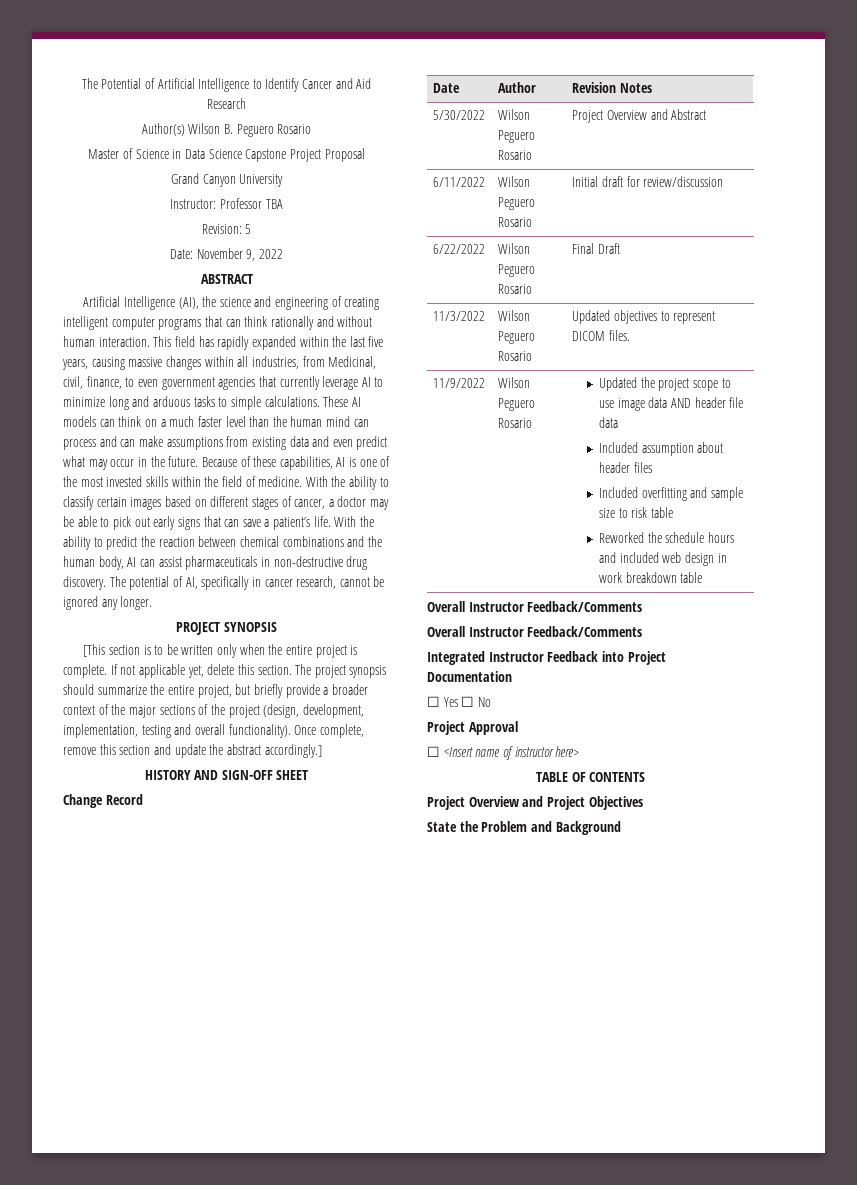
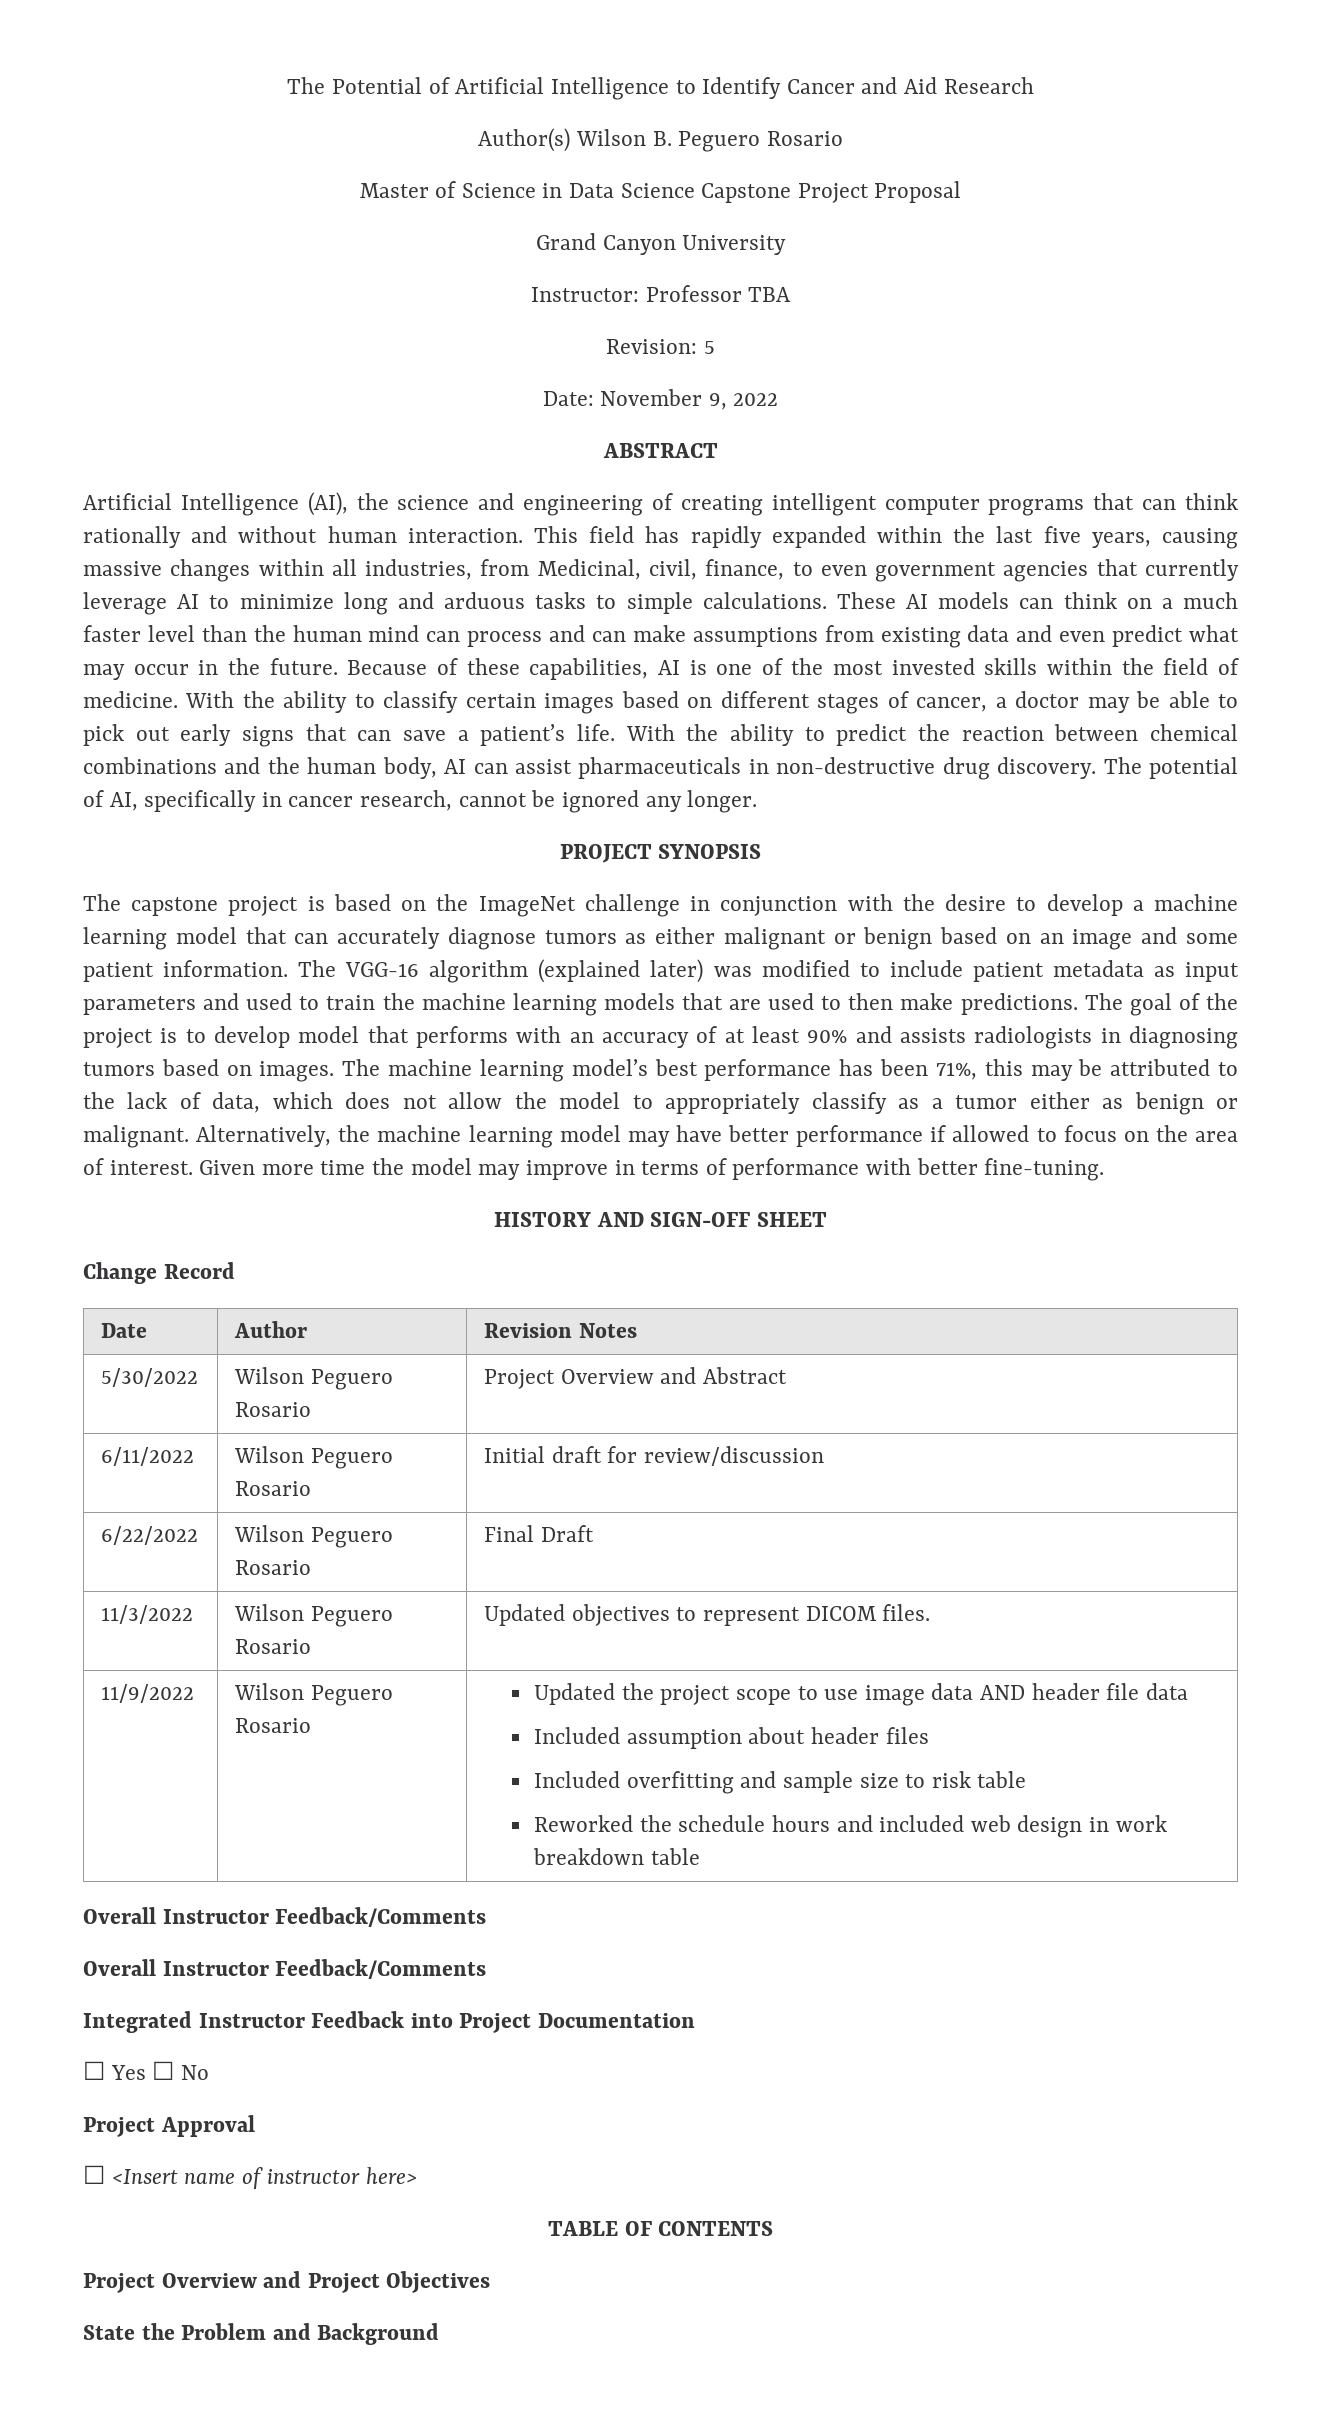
[83,644,358,658] [63,664,387,678] [63,684,368,698] [63,704,364,718] [63,724,364,738] [63,744,322,758] [This section is to be written only when the entire project is complete. If not applicable yet, delete this section. The project synopsis should summarize the entire project, but briefly provide a broader context of the major sections of the project (design, development, implementation, testing and overall functionality). Once complete, remove this section and update the abstract accordingly.] -> [83,894,1239,917] [83,927,1238,950] [83,959,1239,983] [83,993,1239,1016] [83,1026,1239,1049] [83,1059,1239,1082] [83,1092,1239,1115] [83,1125,1238,1148] [83,1158,1105,1181] The capstone project is based on the ImageNet challenge in conjunction with the desire to develop a machine learning model that can accurately diagnose tumors as either malignant or benign based on an image and some patient information. The VGG-16 algorithm (explained later) was modified to include patient metadata as input parameters and used to train the machine learning models that are used to then make predictions. The goal of the project is to develop model that performs with an accuracy of at least 90% and assists radiologists in diagnosing tumors based on images. The machine learning model’s best performance has been 71%, this may be attributed to the lack of data, which does not allow the model to appropriately classify as a tumor either as benign or malignant. Alternatively, the machine learning model may have better performance if allowed to focus on the area of interest. Given more time the model may improve in terms of performance with better fine-tuning.

